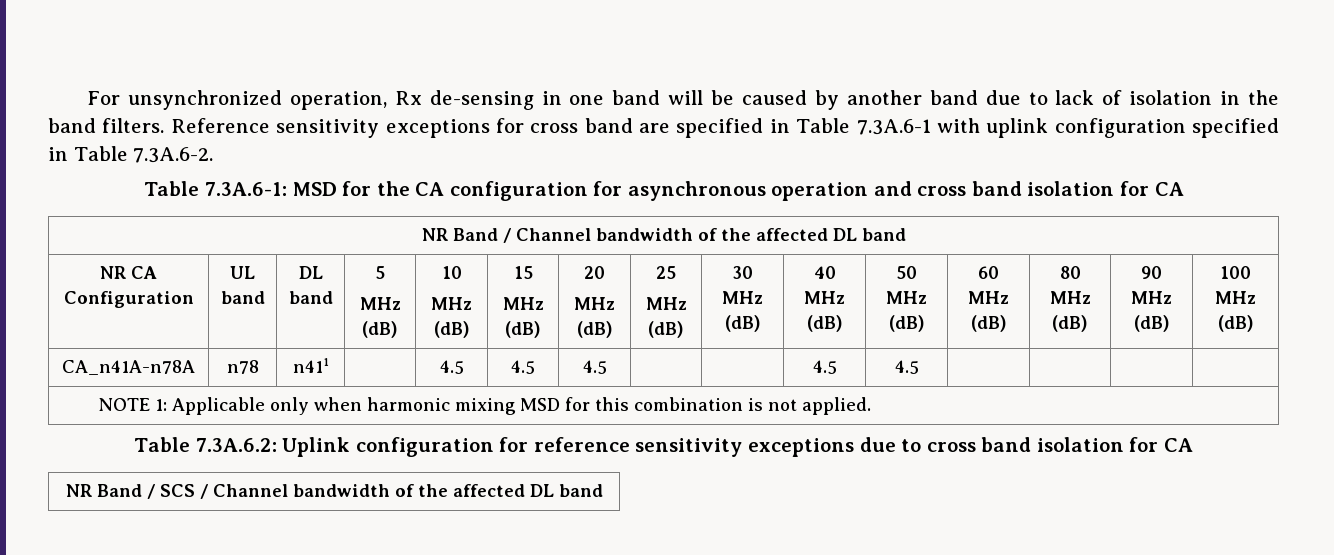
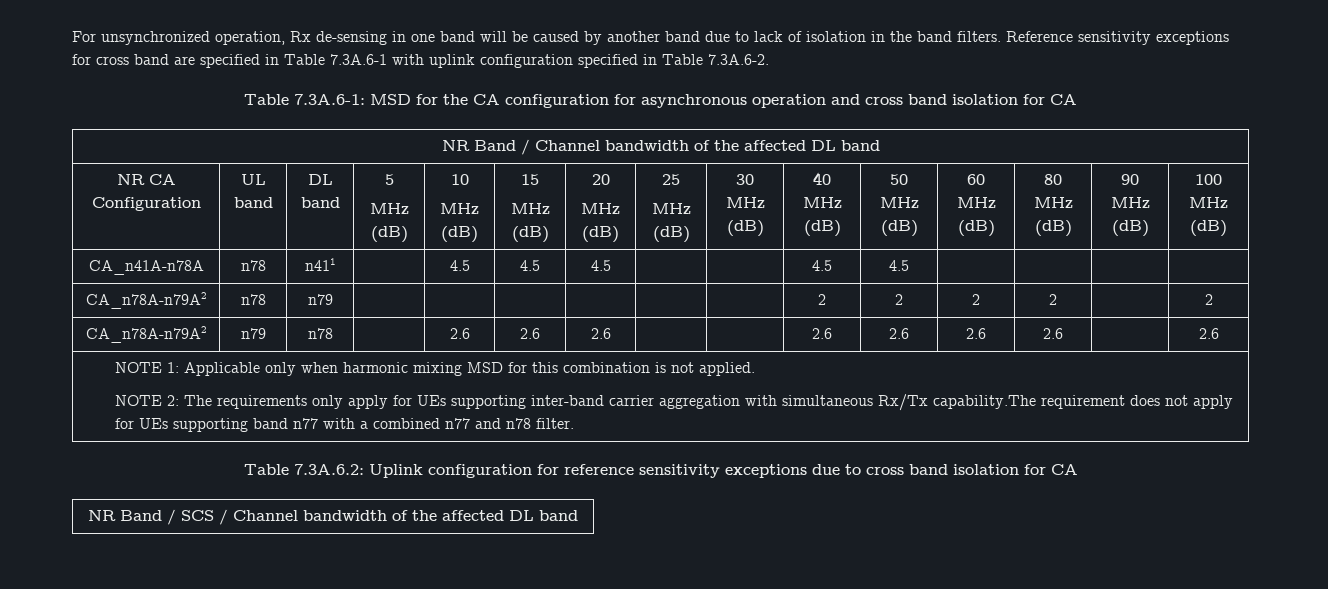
(919, 367) none -> [85,292,207,309] [240,294,266,305] [307,294,333,305] [818,294,826,305] [895,294,903,305] [972,294,980,305] [1049,294,1057,305] [1204,294,1213,305] [85,326,207,343] [240,328,266,339] [307,328,333,339] [449,328,470,339] [520,328,540,339] [590,328,611,339] [812,328,832,339] [889,328,909,339] [966,328,986,339] [1043,328,1063,339] [1198,328,1219,339] // CA_n78A-n79A2 | n78 | n79 | | | | | | | 2 | 2 | 2 | 2 | | 2 // CA_n78A-n79A2 | n79 | n78 | | 2.6 | 2.6 | 2.6 | | | 2.6 | 2.6 | 2.6 | 2.6 | | 2.6
(872, 406) none -> [114,394,1233,411] [114,418,574,432] // NOTE 2: The requirements only apply for UEs supporting inter-band carrier aggregation with simultaneous Rx/Tx capability.The requirement does not apply for UEs supporting band n77 with a combined n77 and n78 filter.

